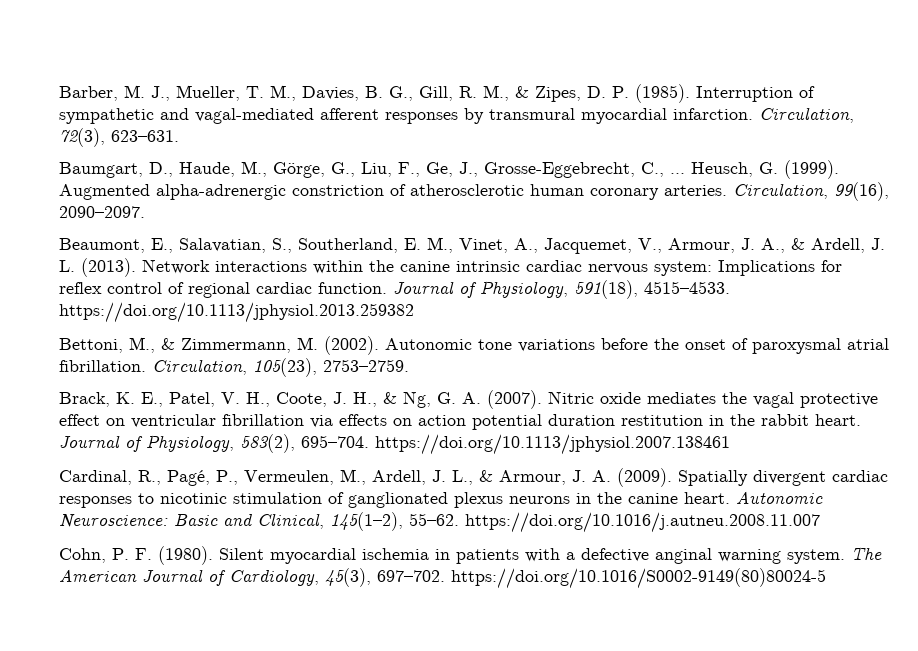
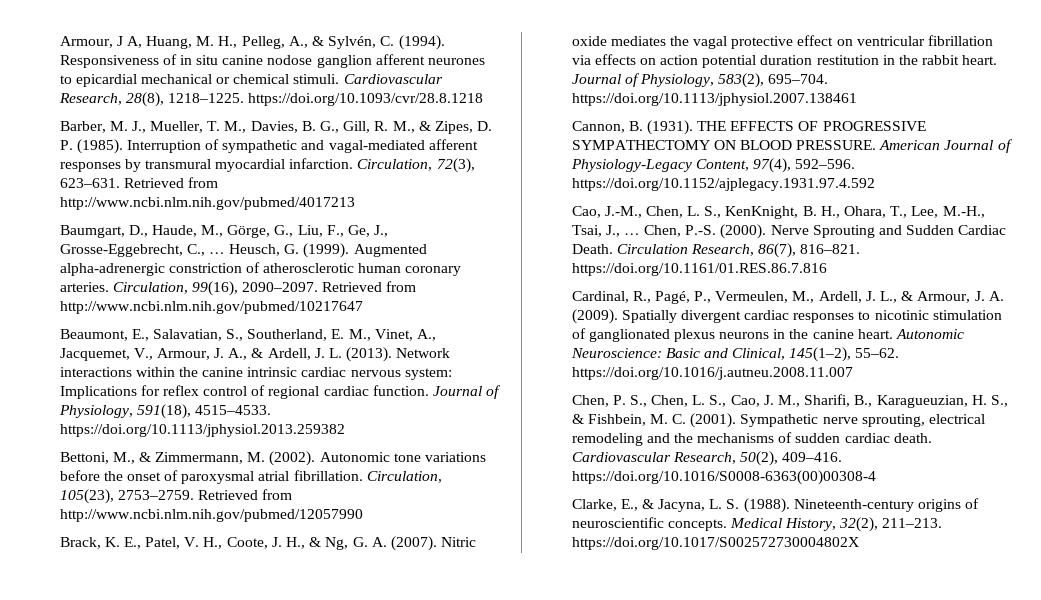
(58, 93) none -> [59,35,445,50] [59,54,485,68] [59,74,443,87] [58,92,484,107] Armour, J A, Huang, M. H., Pelleg, A., & Sylvén, C. (1994). Responsiveness of in situ canine nodose ganglion afferent neurones to epicardial mechanical or chemical stimuli. Cardiovascular Research, 28(8), 1218–1225. https://doi.org/10.1093/cvr/28.8.1218 //
(179, 136) none -> [123,177,218,188] [59,197,355,210] Retrieved from http://www.ncbi.nlm.nih.gov/pubmed/4017213
(145, 212) none -> [322,281,417,292] [59,301,363,314] Retrieved from http://www.ncbi.nlm.nih.gov/pubmed/10217647
(409, 365) none -> [197,489,293,500] [59,509,363,522] Retrieved from http://www.ncbi.nlm.nih.gov/pubmed/12057990
(730, 444) none -> [571,120,926,135] [571,139,1013,153] [570,158,856,173] [571,178,875,191] [571,206,985,219] [571,224,1007,239] [571,243,861,258] [571,263,827,276] // Cannon, B. (1931). THE EFFECTS OF PROGRESSIVE SYMPATHECTOMY ON BLOOD PRESSURE. American Journal of Physiology-Legacy Content, 97(4), 592–596. https://doi.org/10.1152/ajplegacy.1931.97.4.592 // Cao, J.-M., Chen, L. S., KenKnight, B. H., Ohara, T., Lee, M.-H., Tsai, J., … Chen, P.-S. (2000). Nerve Sprouting and Sudden Cardiac Death. Circulation Research, 86(7), 816–821. https://doi.org/10.1161/01.RES.86.7.816
[58,546,882,565] [58,568,826,589] Cohn, P. F. (1980). Silent myocardial ischemia in patients with a defective anginal warning system. The American Journal of Cardiology, 45(3), 697–702. https://doi.org/10.1016/S0002-9149(80)80024-5 -> [571,394,1008,408] [571,413,985,428] [571,432,932,446] [571,451,843,466] [571,470,876,485] [571,498,980,513] [571,517,943,532] [571,537,859,550] Chen, P. S., Chen, L. S., Cao, J. M., Sharifi, B., Karagueuzian, H. S., & Fishbein, M. C. (2001). Sympathetic nerve sprouting, electrical remodeling and the mechanisms of sudden cardiac death. Cardiovascular Research, 50(2), 409–416. https://doi.org/10.1016/S0008-6363(00)00308-4 // Clarke, E., & Jacyna, L. S. (1988). Nineteenth-century origins of neuroscientific concepts. Medical History, 32(2), 211–213. https://doi.org/10.1017/S002572730004802X

